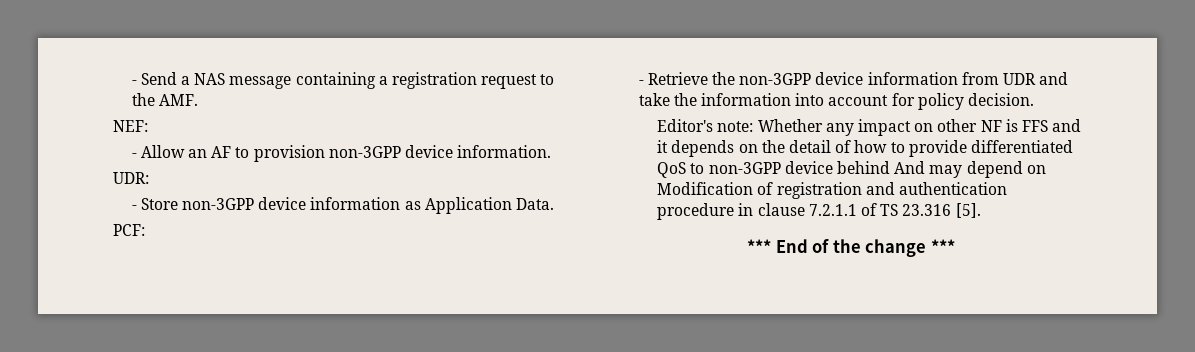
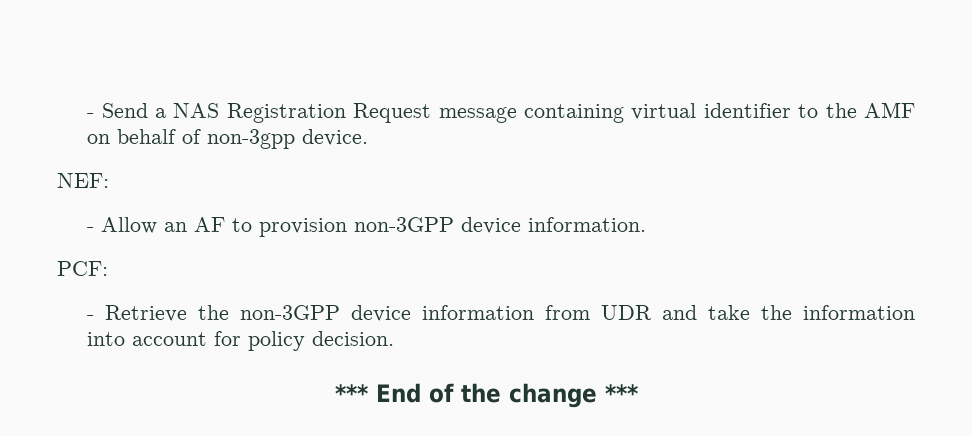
[229,72,555,89] [131,93,198,106] message containing a registration request to the AMF. -> [226,102,915,123] [87,129,369,149] Registration Request message containing virtual identifier to the AMF on behalf of non-3gpp device.
[113,172,149,184] [131,197,554,214] // UDR: // - Store non-3GPP device information as Application Data. -> (647, 224) none
[657,119,1082,136] [657,140,1073,157] [657,161,1046,178] [657,182,1007,199] [657,203,981,220] // Editor's note: Whether any impact on other NF is FFS and it depends on the detail of how to provide differentiated QoS to non-3GPP device behind And may depend on Modification of registration and authentication procedure in clause 7.2.1.1 of TS 23.316 [5]. -> (395, 338) none

